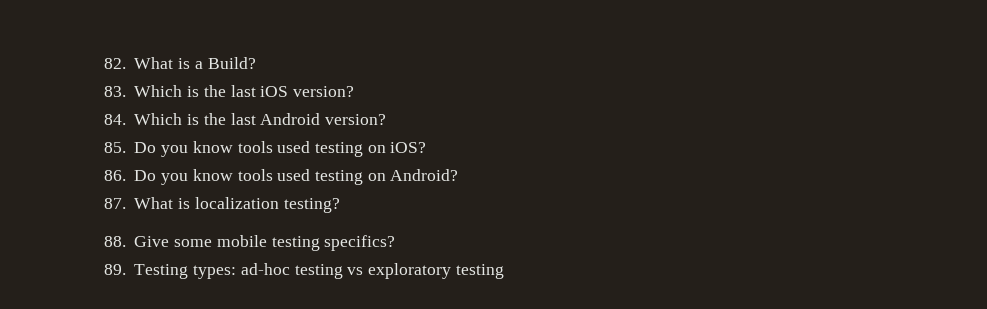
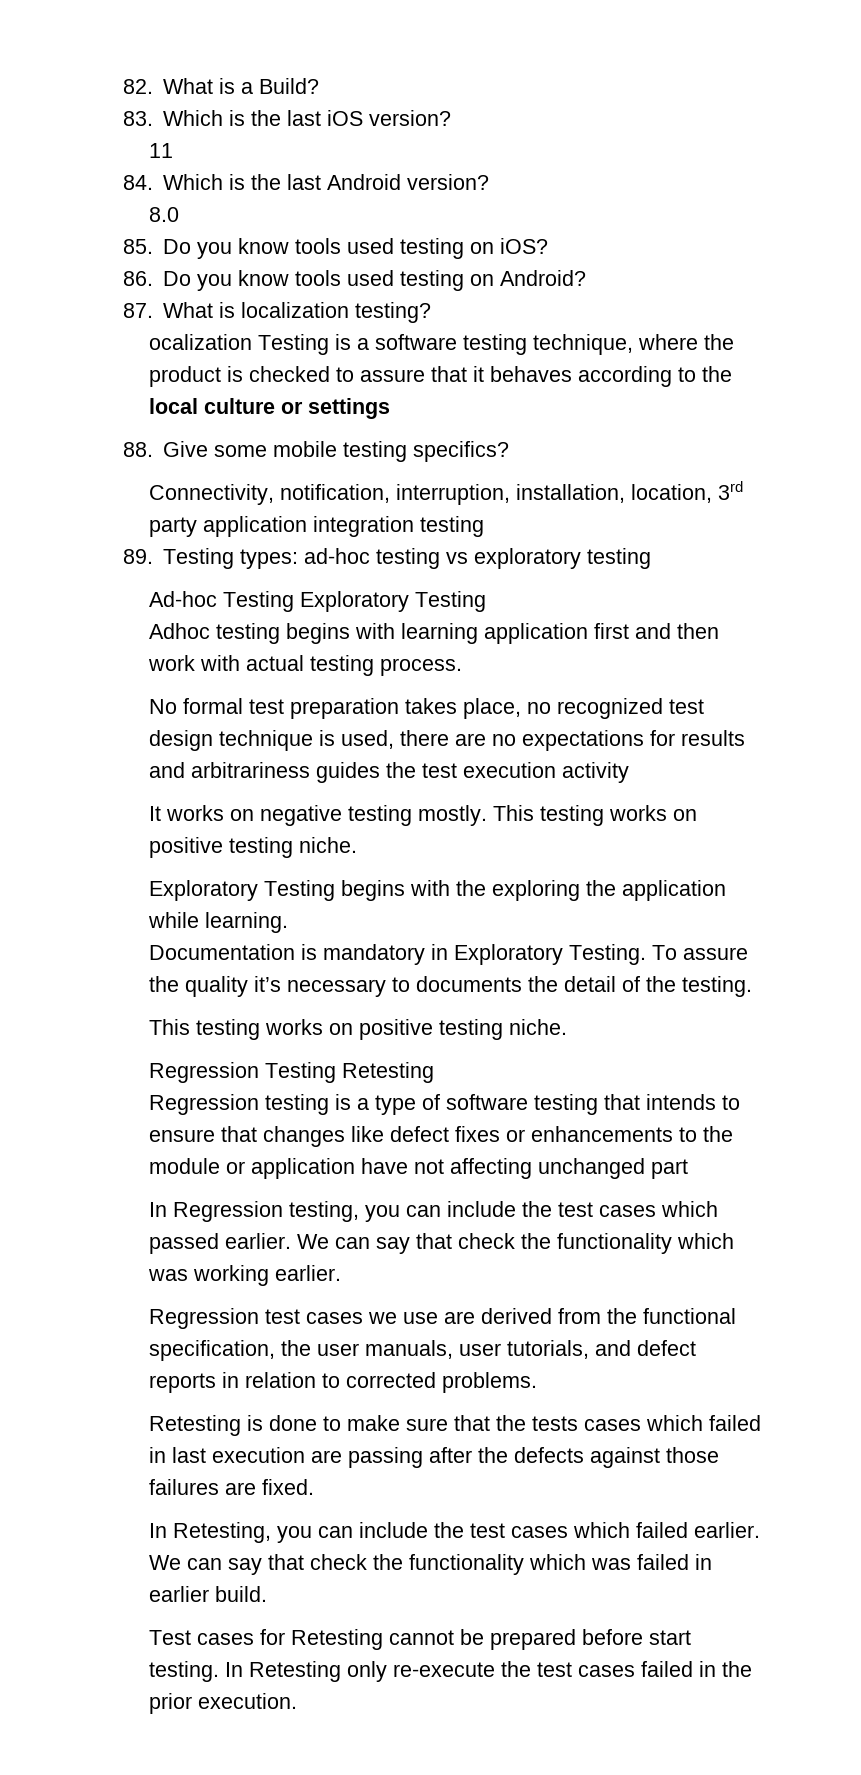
(354, 91) none -> [149,143,174,158] // 11
(386, 119) none -> [149,207,180,222] // 8.0
(340, 205) none -> [149,334,735,355] [149,366,733,387] [149,398,391,419] // ocalization Testing is a software testing technique, where the product is checked to assure that it behaves according to the local culture or settings
(396, 243) none -> [149,481,744,505] [149,516,485,537] // Connectivity, notification, interruption, installation, location, 3rd party application integration testing
(504, 271) none -> [149,591,487,612] [149,623,720,644] [148,655,463,676] [149,698,705,719] [149,730,746,751] [149,762,630,783] [149,805,698,826] [149,837,358,858] [149,880,727,901] [148,912,289,933] [149,944,749,965] [149,976,753,997] [149,1019,568,1040] [149,1062,435,1083] [149,1094,741,1115] [149,1126,734,1147] [149,1158,689,1179] [149,1201,719,1222] [149,1233,735,1254] [148,1265,342,1286] [149,1308,737,1329] [149,1340,697,1361] [149,1372,538,1393] [149,1415,762,1436] [149,1447,720,1468] [149,1479,315,1495] [149,1522,761,1543] [149,1554,713,1575] [149,1586,268,1602] [149,1629,692,1650] [149,1661,753,1682] [149,1693,298,1714] // Ad-hoc Testing Exploratory Testing // Adhoc testing begins with learning application first and then work with actual testing process. // No formal test preparation takes place, no recognized test design technique is used, there are no expectations for results and arbitrariness guides the test execution activity // It works on negative testing mostly. This testing works on positive testing niche. // Exploratory Testing begins with the exploring the application while learning. // Documentation is mandatory in Exploratory Testing. To assure the quality it’s necessary to documents the detail of the testing. // This testing works on positive testing niche. // Regression Testing Retesting // Regression testing is a type of software testing that intends to ensure that changes like defect fixes or enhancements to the module or application have not affecting unchanged part // In Regression testing, you can include the test cases which passed earlier. We can say that check the functionality which was working earlier. // Regression test cases we use are derived from the functional specification, the user manuals, user tutorials, and defect reports in relation to corrected problems. // Retesting is done to make sure that the tests cases which failed in last execution are passing after the defects against those failures are fixed. // In Retesting, you can include the test cases which failed earlier. We can say that check the functionality which was failed in earlier build. // Test cases for Retesting cannot be prepared before start testing. In Retesting only re-execute the test cases failed in the prior execution.

